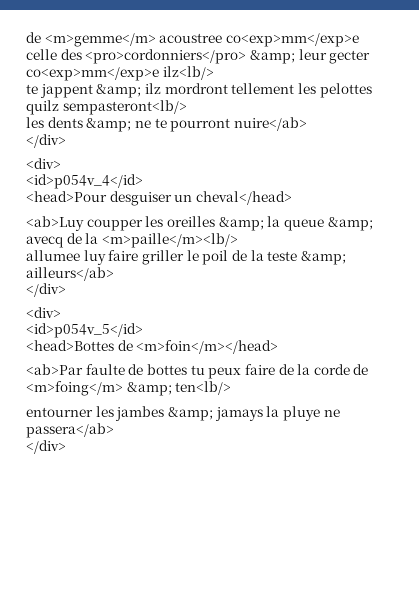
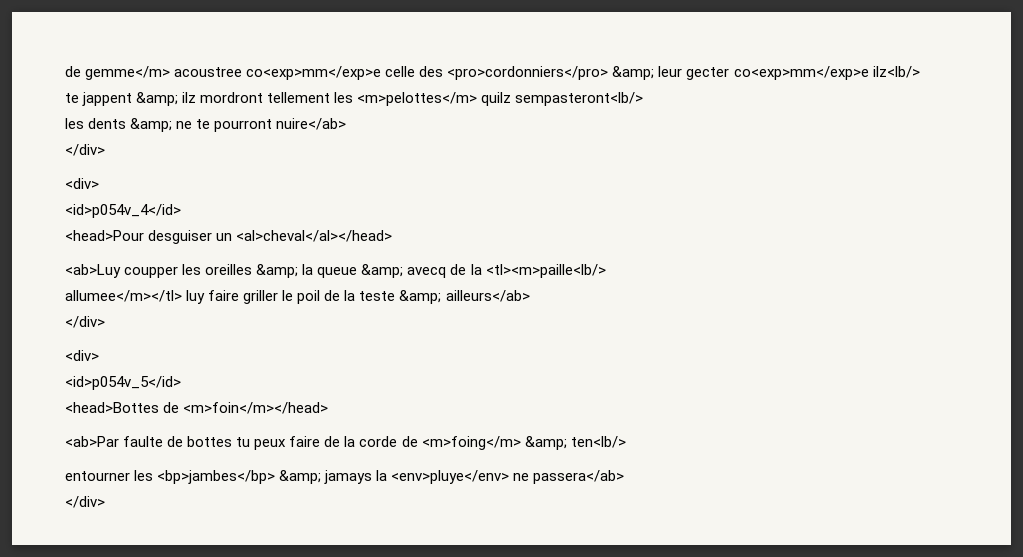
[26,32,156,47] de <m>gemme</m> -> [65,66,171,80] de gemme</m>
[319,83,372,98] pelottes -> [357,92,478,106] <m>pelottes</m>
[195,191,292,205] cheval</head> -> [236,230,393,242] <al>cheval</al></head>
[101,233,238,248] [26,250,80,261] <m>paille</m><lb/> // allumee -> [485,264,606,278] [65,290,182,302] <tl><m>paille<lb/> // allumee</m></tl>
[115,406,165,421] jambes -> [157,470,276,484] <bp>jambes</bp>
[282,406,320,421] pluye -> [391,470,510,484] <env>pluye</env>

